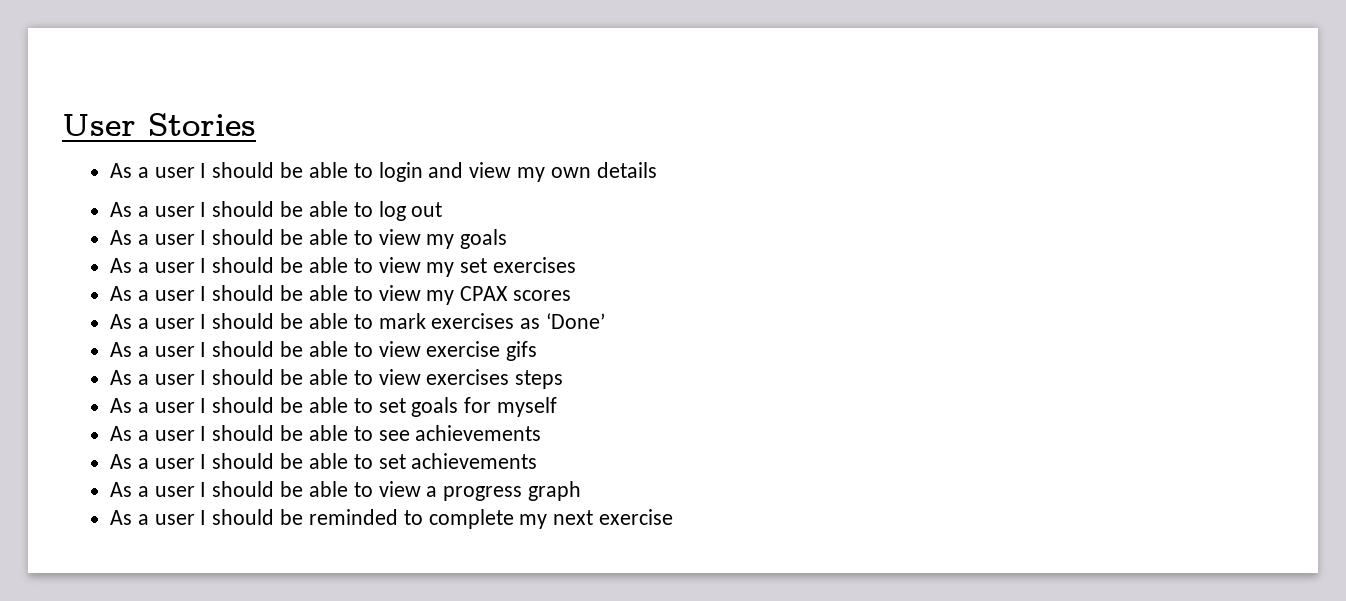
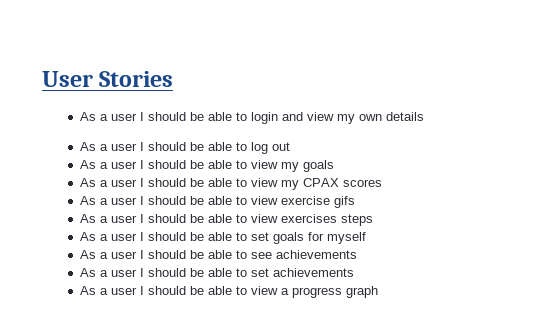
[110,257,576,277] // As a user I should be able to view my set exercises -> (334, 166) none
[110,313,605,329] // As a user I should be able to mark exercises as ‘Done’ -> (382, 183) none
[110,509,673,529] // As a user I should be reminded to complete my next exercise -> (378, 292) none

